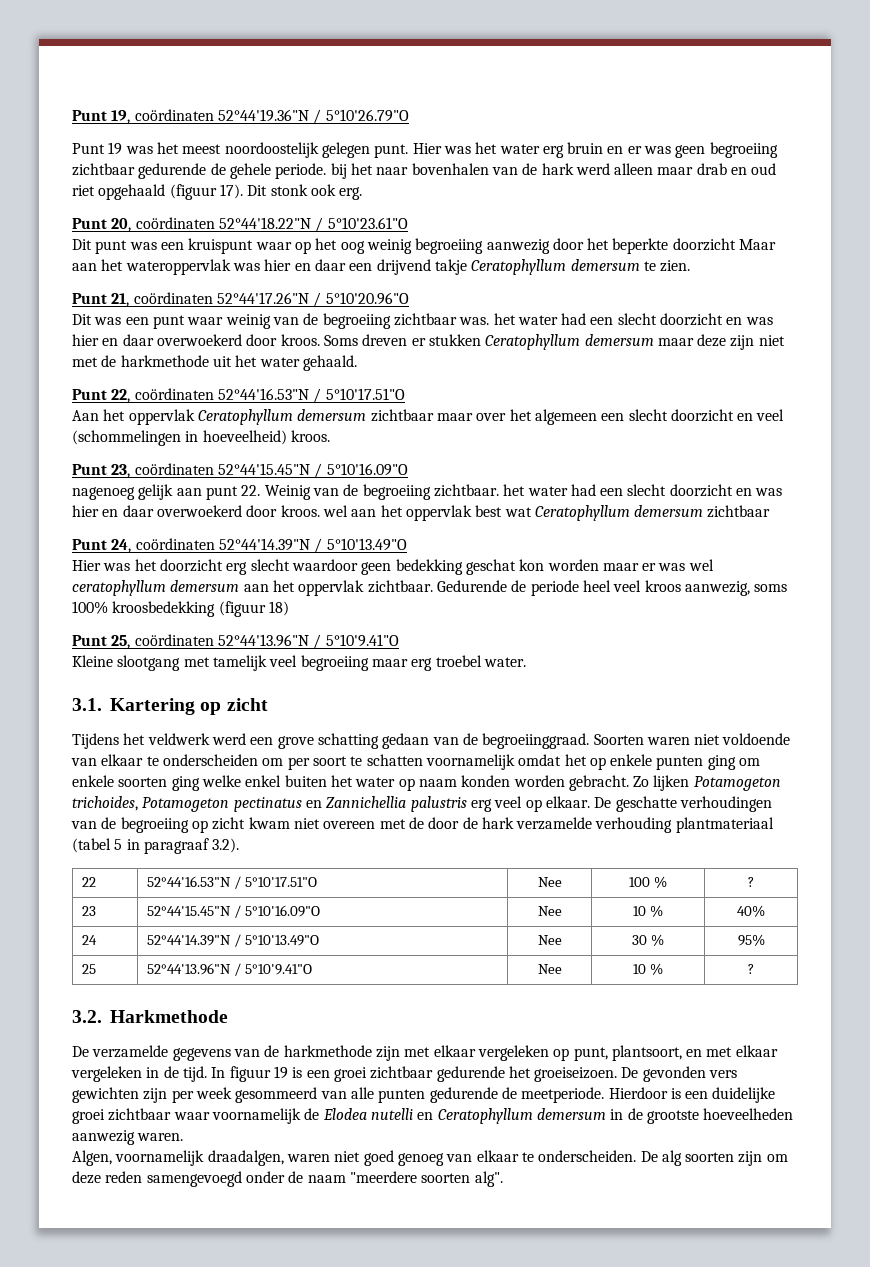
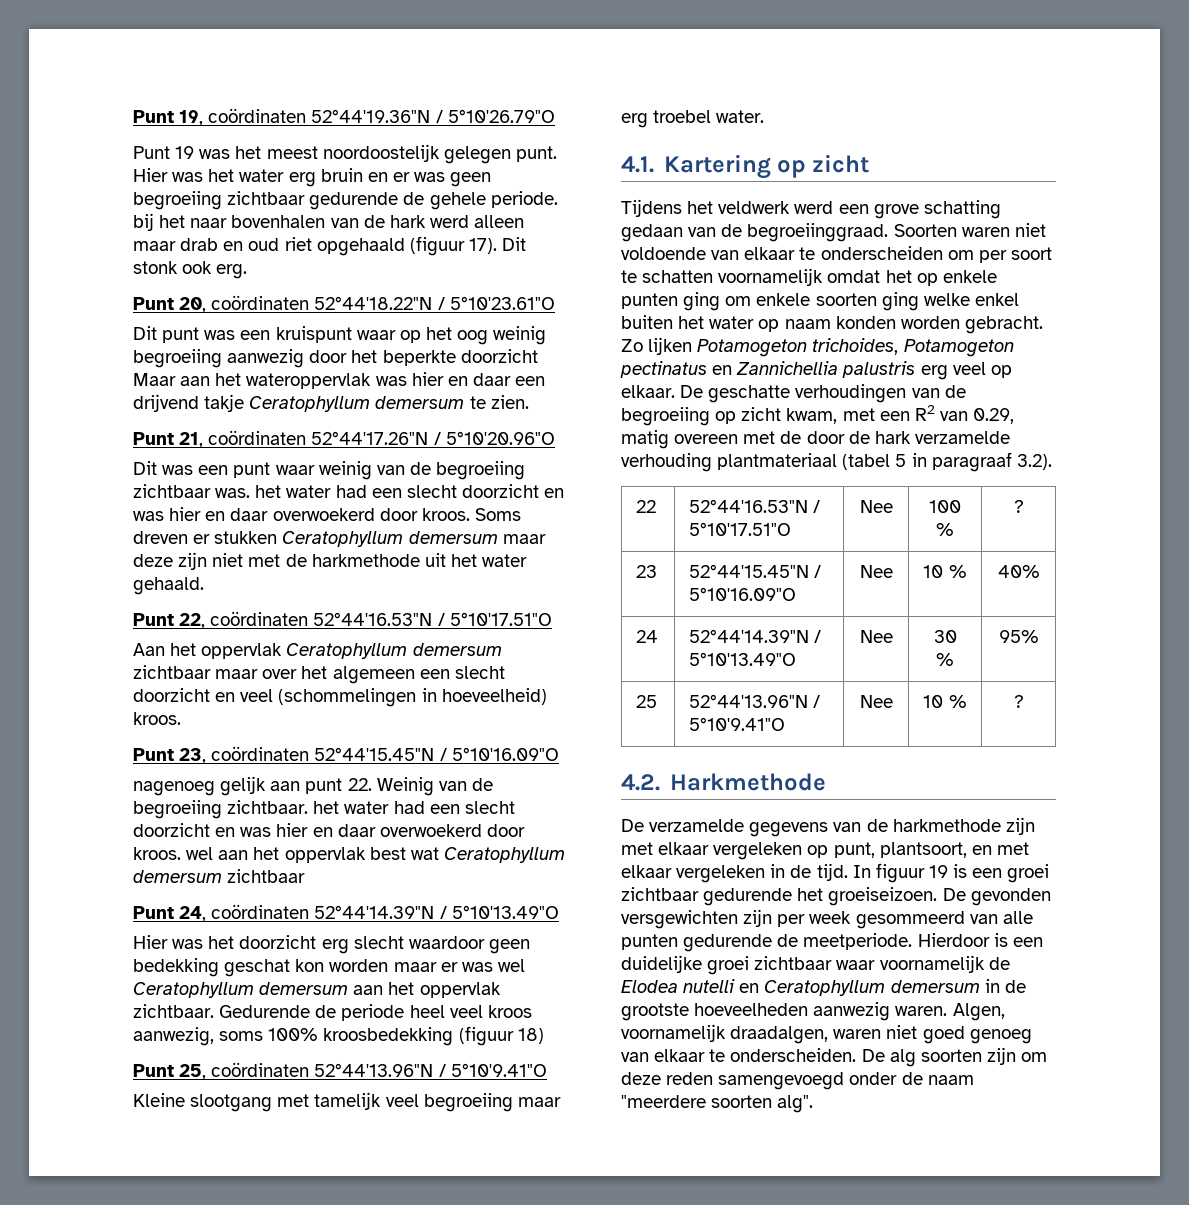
[72,580,166,596] ceratophyllum -> [133,982,254,998] Ceratophyllum
[72,698,102,711] 3.1. -> [621,156,654,173] 4.1.
[248,817,320,829] kwam niet -> [786,405,1015,424] [621,430,669,449] kwam, met een R2 van 0.29, matig
[72,1010,102,1023] 3.2. -> [621,774,660,791] 4.2.
[709,1070,738,1078] [72,1087,139,1103] vers gewichten -> [621,910,738,929] versgewichten
(184, 1137) // -> (948, 1011) none

